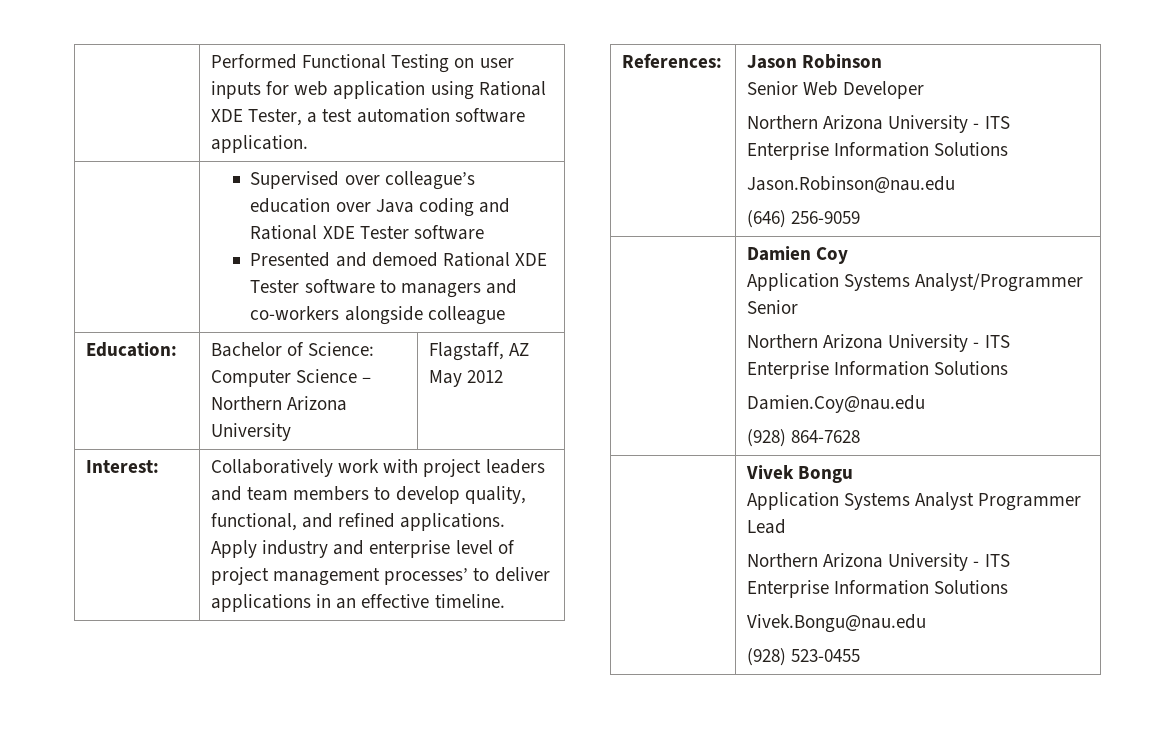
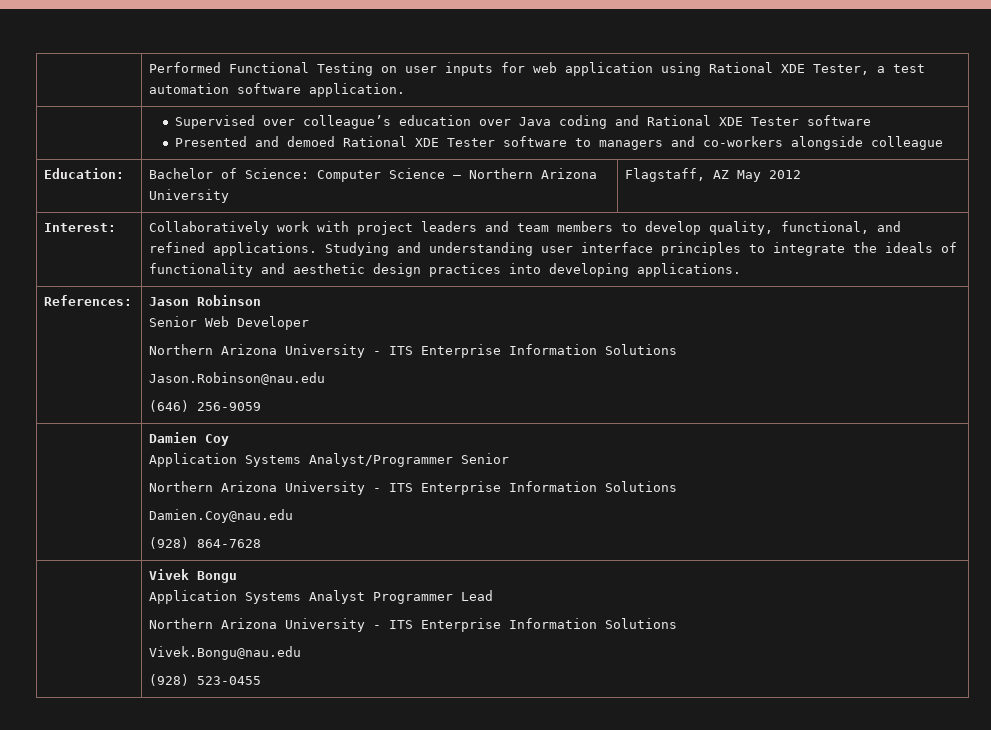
[211,540,515,558] [211,567,550,586] [211,594,505,612] Apply industry and enterprise level of project management processes’ to deliver applications in an effective timeline. -> [325,242,958,256] [149,263,742,277] Studying and understanding user interface principles to integrate the ideals of functionality and aesthetic design practices into developing applications.

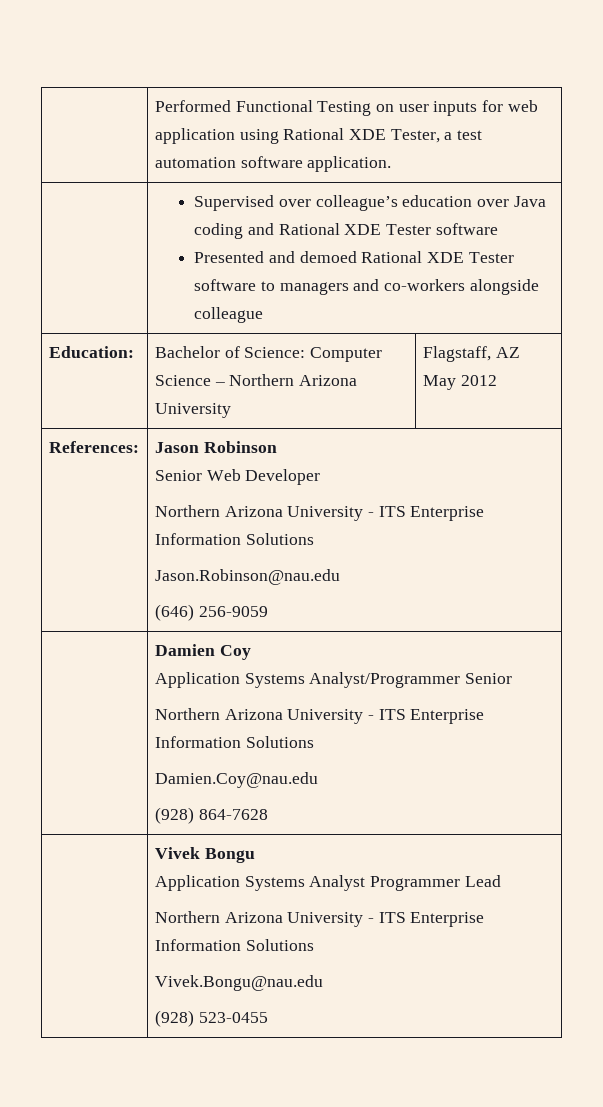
[44,223,117,232] [149,221,902,235] [149,242,958,256] [149,263,742,277] // Interest: | Collaboratively work with project leaders and team members to develop quality, functional, and refined applications. Studying and understanding user interface principles to integrate the ideals of functionality and aesthetic design practices into developing applications. -> (497, 380) none

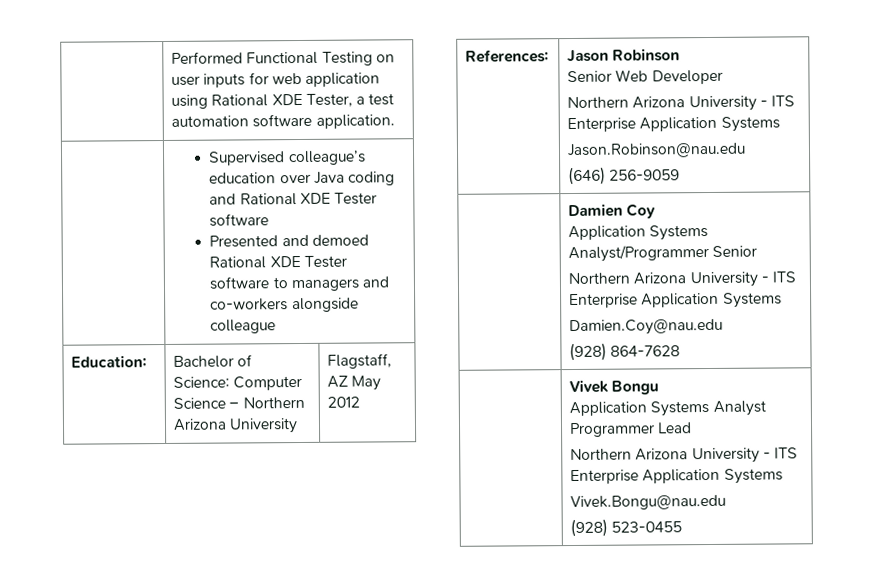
[279,199,312,207] over -> (286, 158) none
[154,533,314,545] Information Solutions -> [639,116,780,132] Application Systems
[154,736,314,748] Information Solutions -> [641,292,782,308] Application Systems
[154,939,314,951] Information Solutions -> [642,468,783,484] Application Systems

